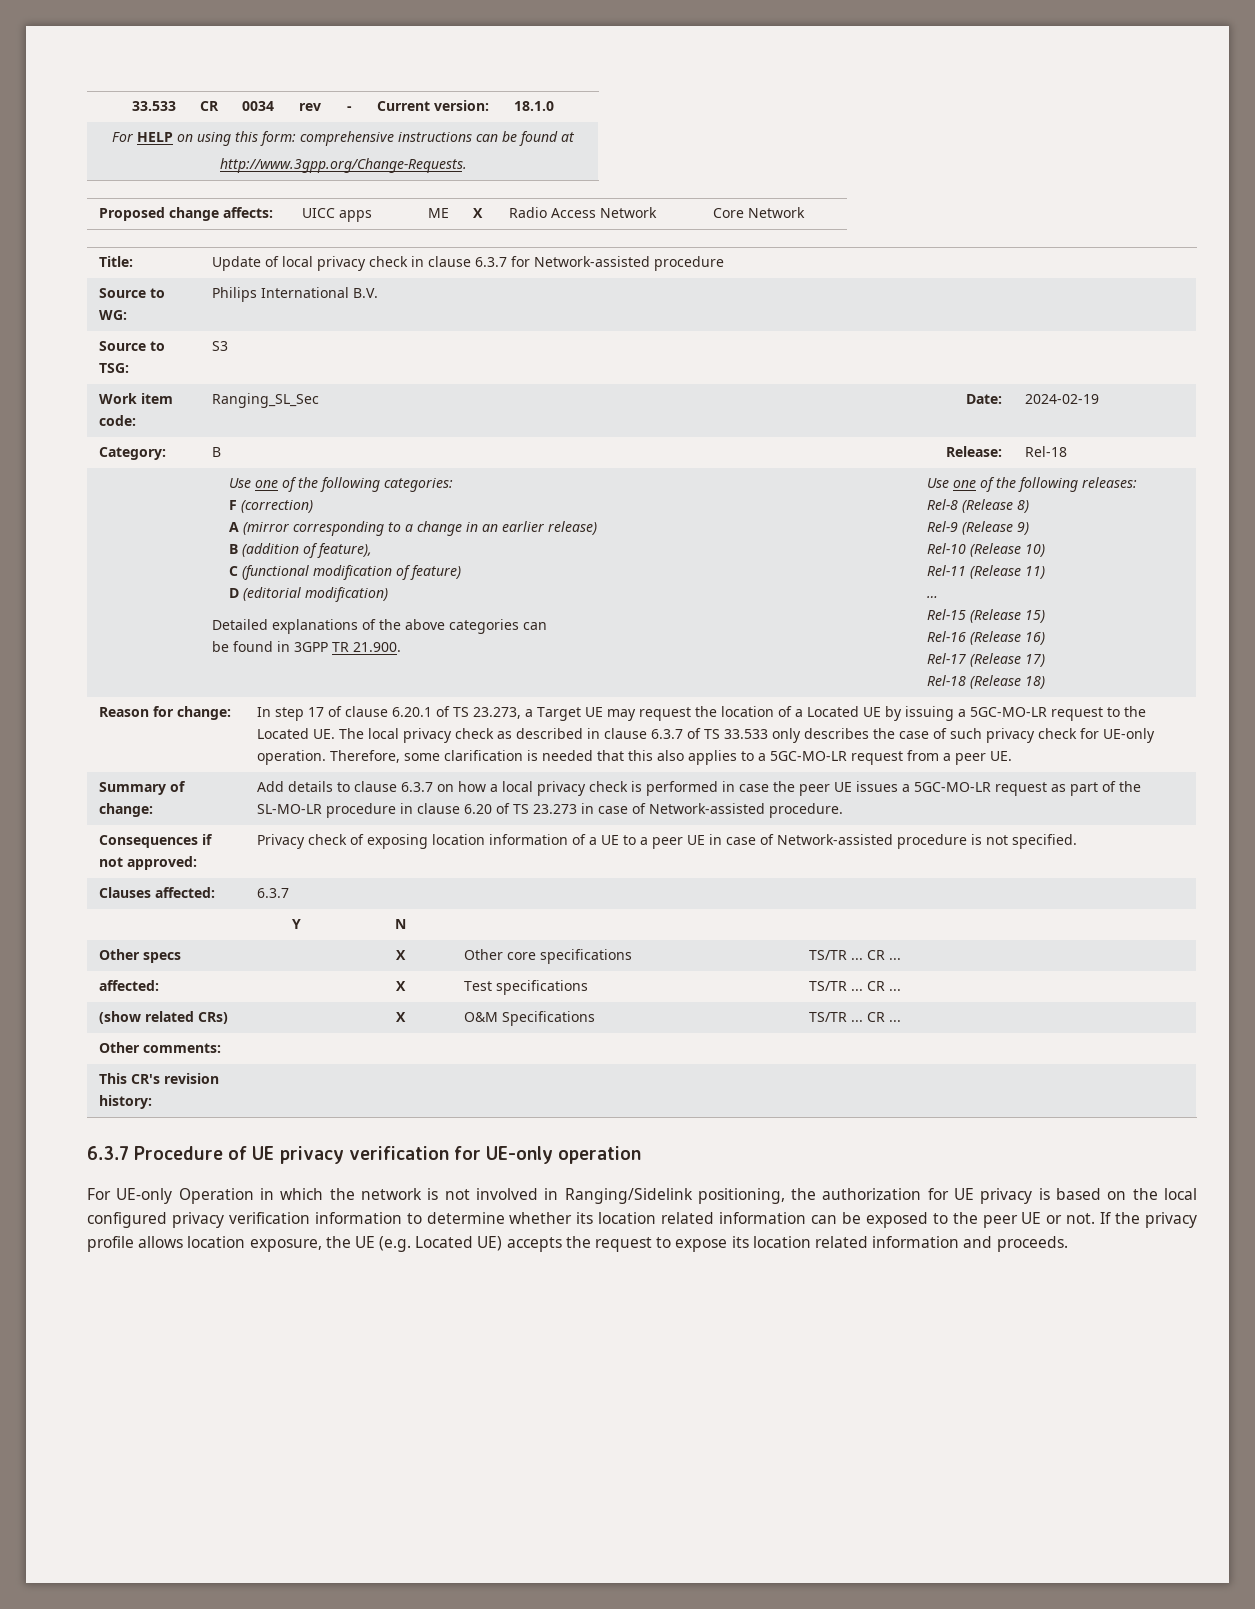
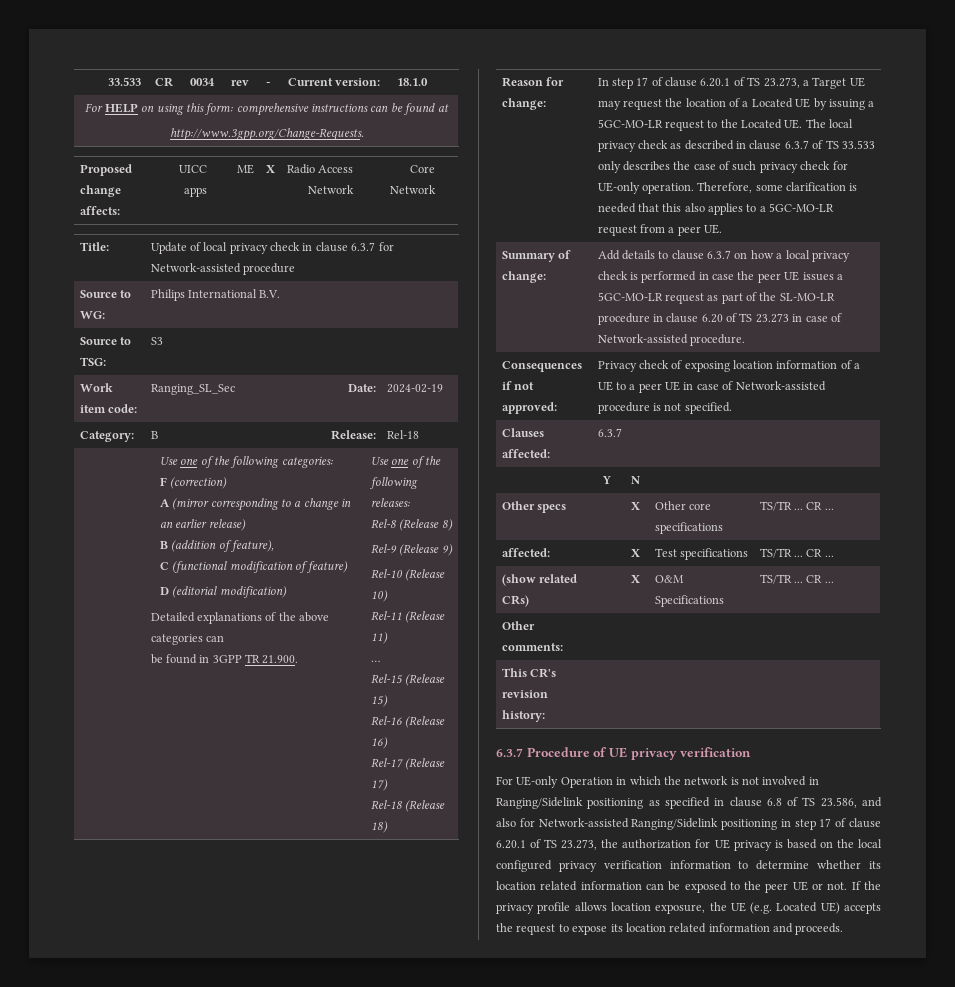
[453,1146,642,1164] for UE-only operation -> (752, 752) none
[697,1188,785,1204] positioning, -> [587,797,883,809] [496,818,881,830] [496,839,598,850] positioning as specified in clause 6.8 of TS 23.586, and also for Network-assisted Ranging/Sidelink positioning in step 17 of clause 6.20.1 of TS 23.273,

